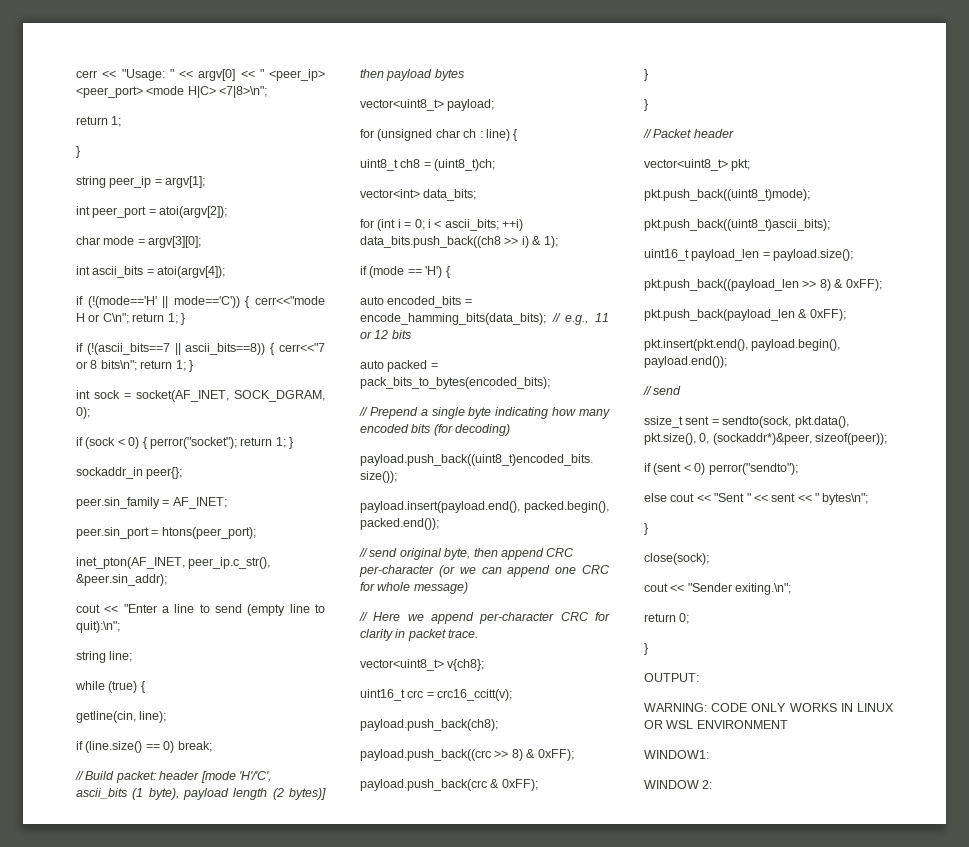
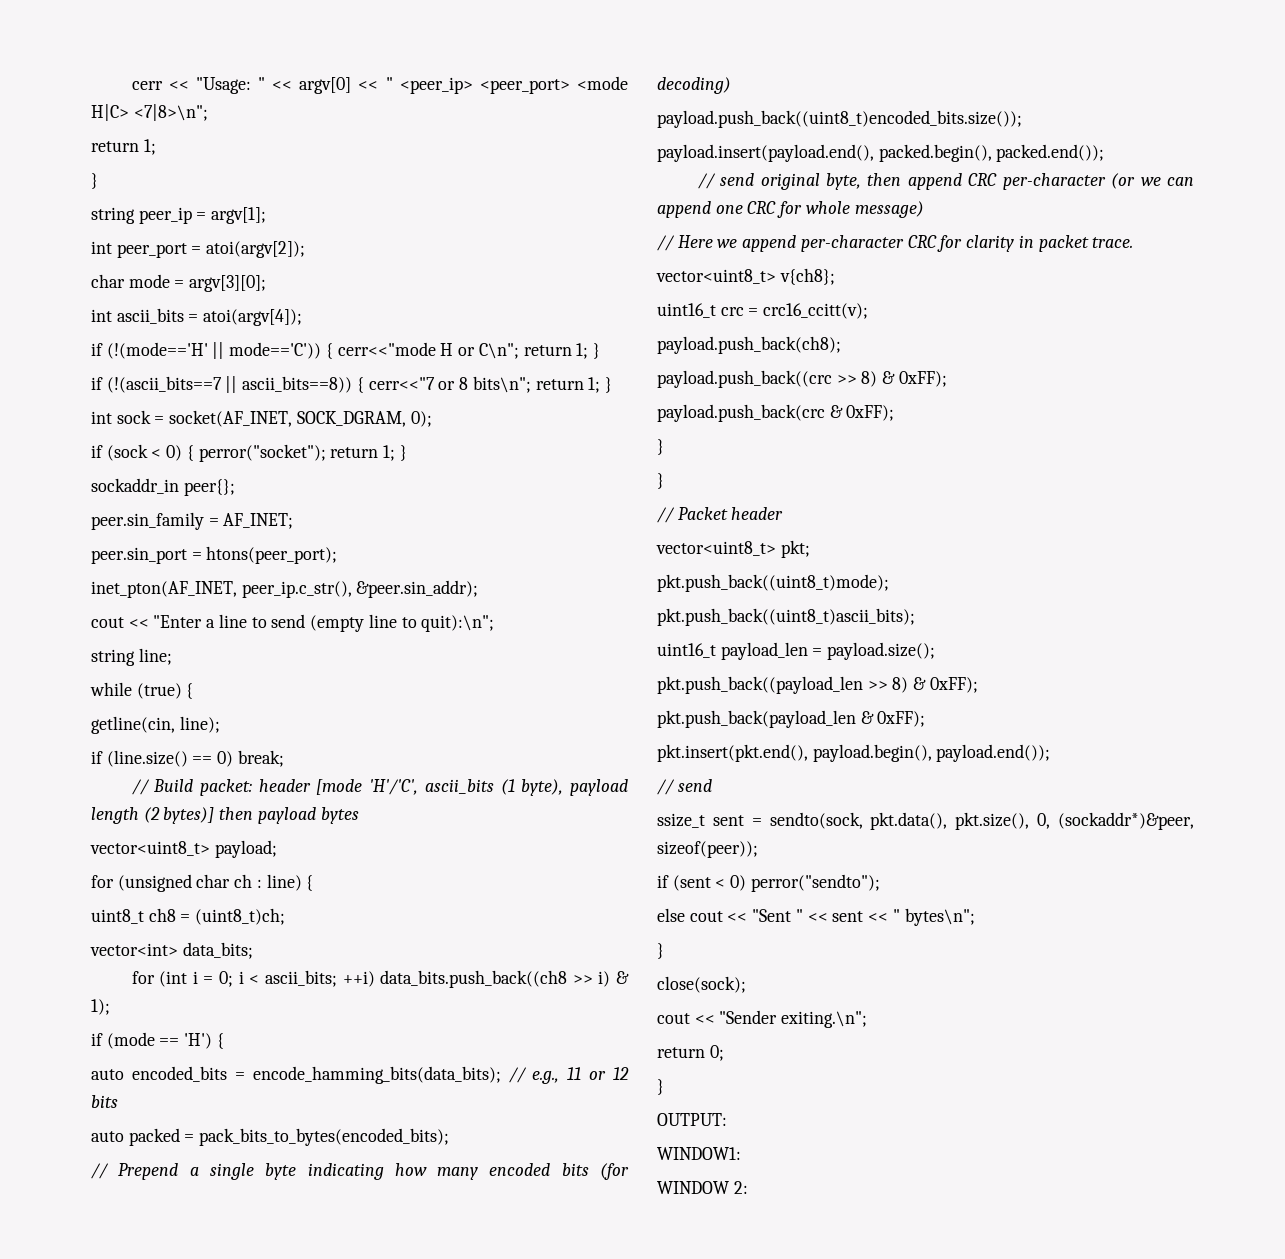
[644,703,894,712] [644,720,788,729] // WARNING: CODE ONLY WORKS IN LINUX OR WSL ENVIRONMENT -> (727, 1119) none

